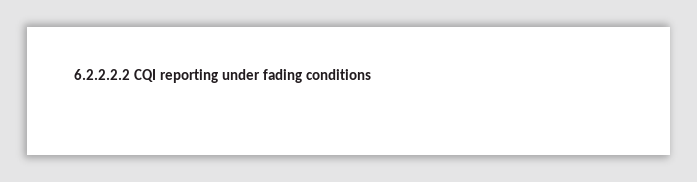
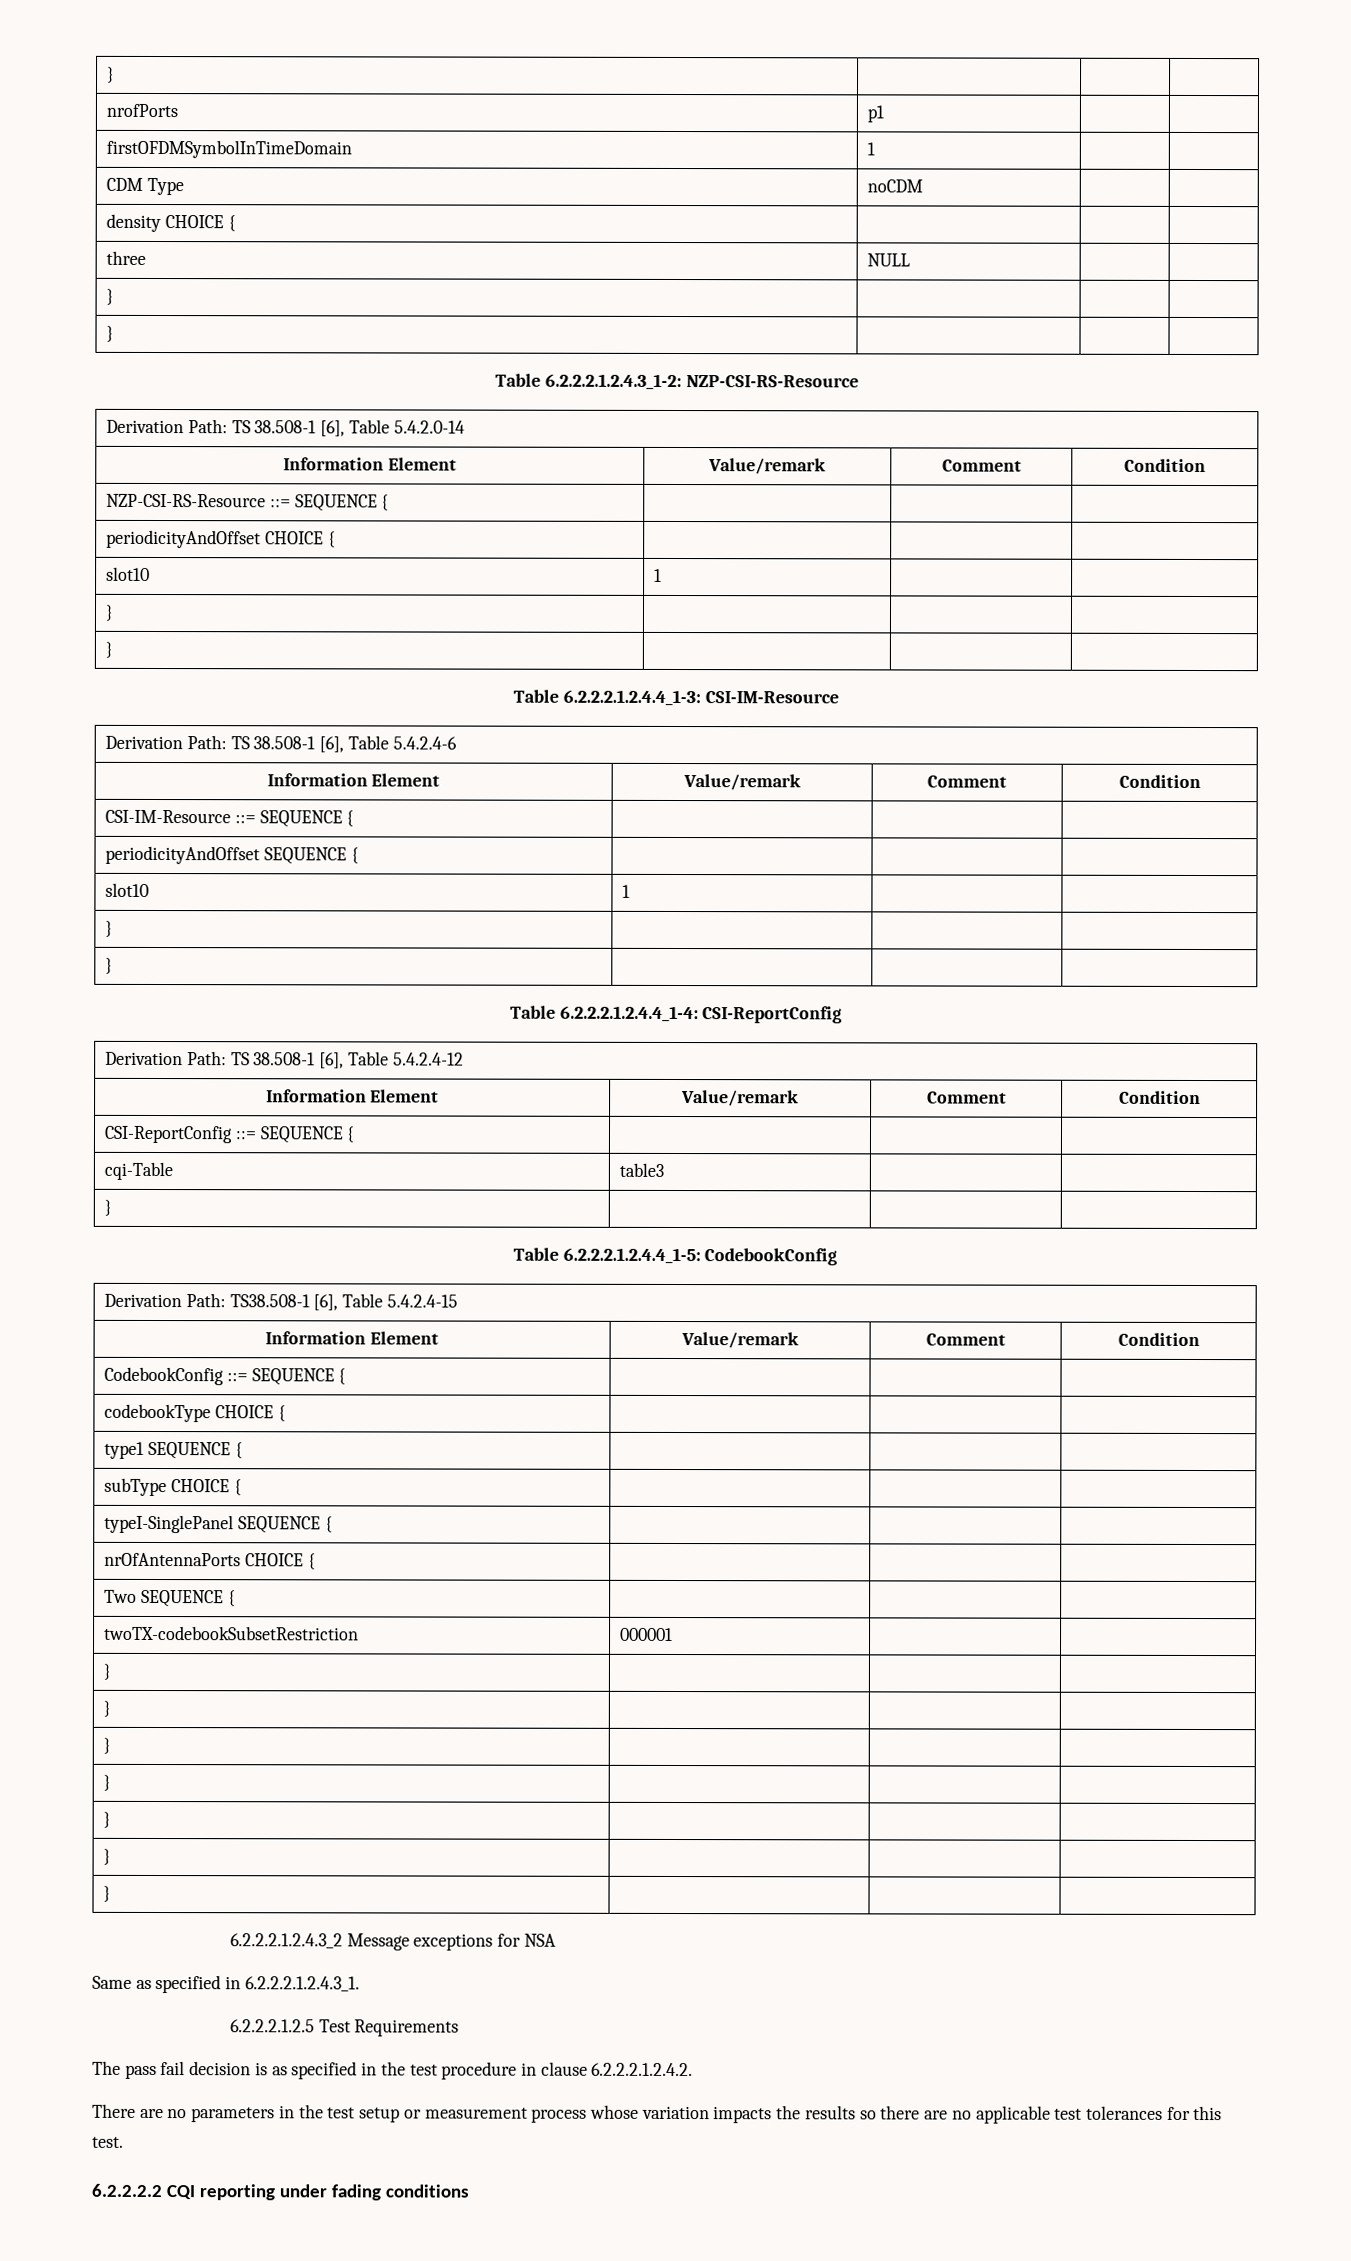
(74, 74) none -> [107,66,116,83] [106,103,179,118] [867,105,885,123] [106,139,353,159] [867,142,876,156] [106,177,185,196] [867,179,924,193] [106,213,236,233] [106,250,147,265] [867,253,911,267] [106,288,115,305] [106,325,115,342] [495,373,859,391] [106,419,465,437] [283,457,457,471] [708,458,826,475] [941,459,1022,472] [1124,458,1206,473] [106,493,390,512] [106,529,336,549] [106,566,151,581] [654,568,663,582] [105,604,115,621] [105,641,114,658] [513,689,839,707] [105,735,457,753] [266,773,441,787] [682,774,801,791] [927,775,1007,788] [1118,774,1201,789] [105,809,355,828] [105,845,359,865] [105,882,150,897] [622,884,631,898] [105,920,114,937] [105,957,114,974] [509,1005,843,1024] [105,1051,464,1069] [265,1089,440,1103] [681,1090,799,1107] [926,1091,1007,1104] [1118,1090,1201,1105] [104,1125,356,1144] [104,1161,174,1181] [619,1162,665,1177] [104,1199,113,1216] [512,1247,838,1266] [104,1293,458,1311] [265,1331,439,1345] [680,1332,799,1349] [925,1333,1006,1346] [1117,1332,1200,1347] [104,1366,347,1386] [104,1403,286,1423] [104,1441,243,1460] [104,1477,242,1497] [104,1514,333,1534] [104,1552,316,1570] [104,1589,236,1608] [104,1625,360,1641] [620,1627,674,1641] [103,1663,112,1680] [103,1700,112,1717] [103,1737,112,1754] [103,1774,112,1791] [103,1811,112,1828] [103,1848,112,1865] [103,1885,112,1902] [229,1933,556,1951] [92,1975,360,1994] [229,2019,460,2037] [92,2060,694,2080] [92,2103,1223,2124] [92,2136,124,2148] } | | | // nrofPorts | p1 | | // firstOFDMSymbolInTimeDomain | 1 | | // CDM Type | noCDM | | // density CHOICE { | | | // three | NULL | | // } | | | // } | | | // Table 6.2.2.2.1.2.4.3_1-2: NZP-CSI-RS-Resource // Derivation Path: TS 38.508-1 [6], Table 5.4.2.0-14 // Information Element | Value/remark | Comment | Condition // NZP-CSI-RS-Resource ::= SEQUENCE { | | | // periodicityAndOffset CHOICE { | | | // slot10 | 1 | | // } | | | // } | | | // Table 6.2.2.2.1.2.4.4_1-3: CSI-IM-Resource // Derivation Path: TS 38.508-1 [6], Table 5.4.2.4-6 // Information Element | Value/remark | Comment | Condition // CSI-IM-Resource ::= SEQUENCE { | | | // periodicityAndOffset SEQUENCE { | | | // slot10 | 1 | | // } | | | // } | | | // Table 6.2.2.2.1.2.4.4_1-4: CSI-ReportConfig // Derivation Path: TS 38.508-1 [6], Table 5.4.2.4-12 // Information Element | Value/remark | Comment | Condition // CSI-ReportConfig ::= SEQUENCE { | | | // cqi-Table | table3 | | // } | | | // Table 6.2.2.2.1.2.4.4_1-5: CodebookConfig // Derivation Path: TS38.508-1 [6], Table 5.4.2.4-15 // Information Element | Value/remark | Comment | Condition // CodebookConfig ::= SEQUENCE { | | | // codebookType CHOICE { | | | // type1 SEQUENCE { | | | // subType CHOICE { | | | // typeI-SinglePanel SEQUENCE { | | | // nrOfAntennaPorts CHOICE { | | | // Two SEQUENCE { | | | // twoTX-codebookSubsetRestriction | 000001 | | // } | | | // } | | | // } | | | // } | | | // } | | | // } | | | // } | | | // 6.2.2.2.1.2.4.3_2 Message exceptions for NSA // Same as specified in 6.2.2.2.1.2.4.3_1. // 6.2.2.2.1.2.5 Test Requirements // The pass fail decision is as specified in the test procedure in clause 6.2.2.2.1.2.4.2. // There are no parameters in the test setup or measurement process whose variation impacts the results so there are no applicable test tolerances for this test. //

